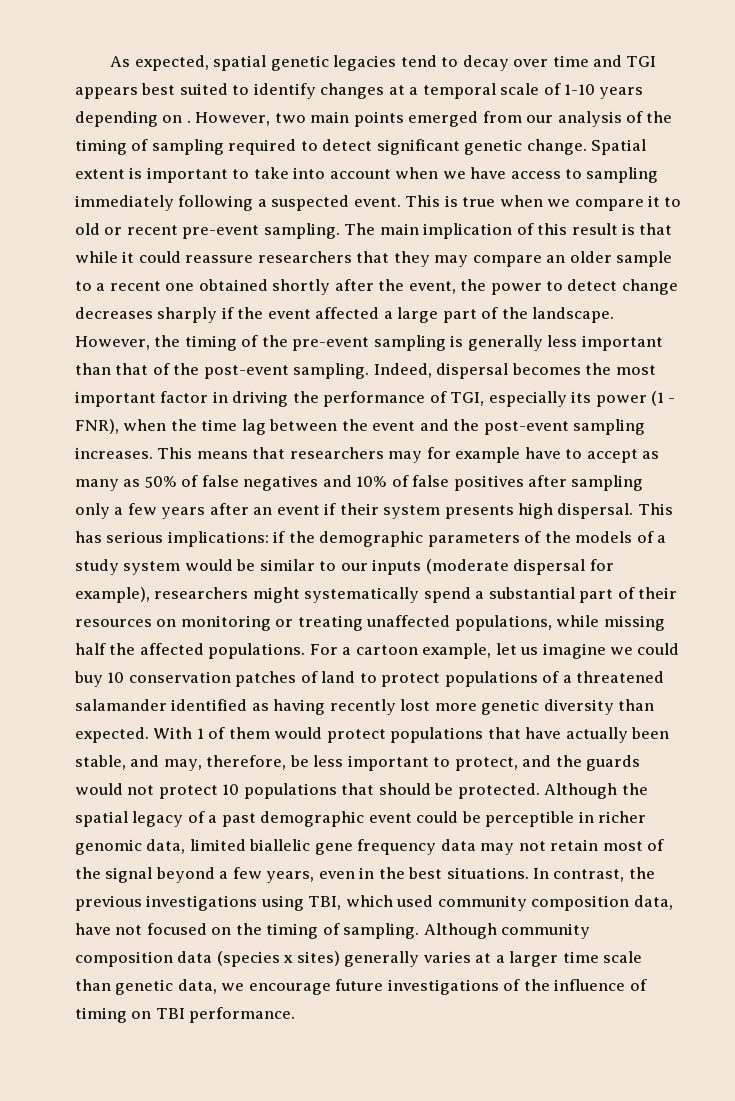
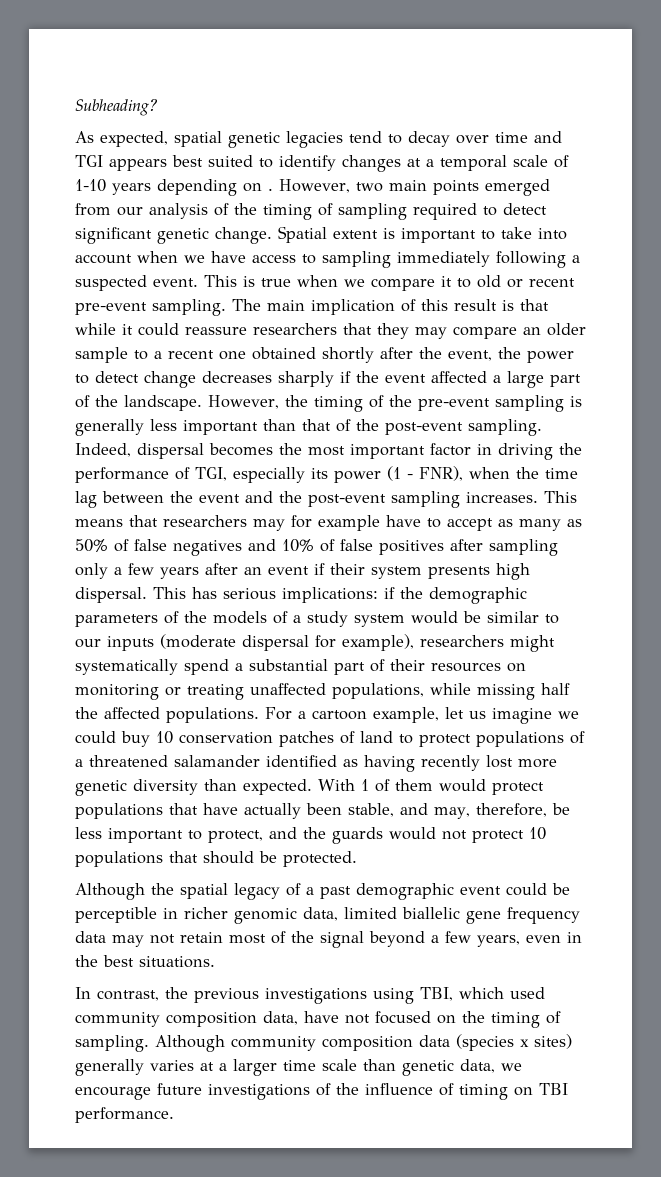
(110, 61) none -> [75,99,158,116] Subheading? //
(540, 791) none -> (357, 859) //
(529, 873) none -> (215, 962) //

